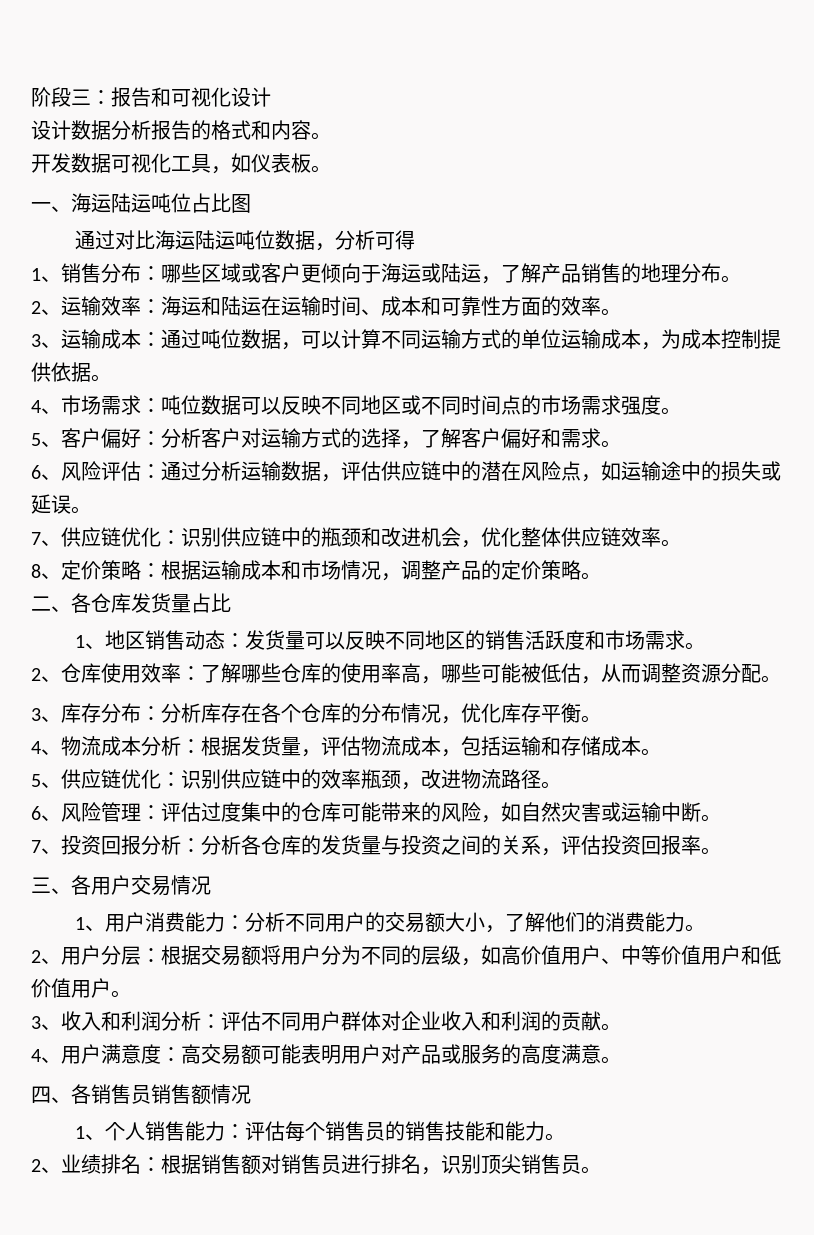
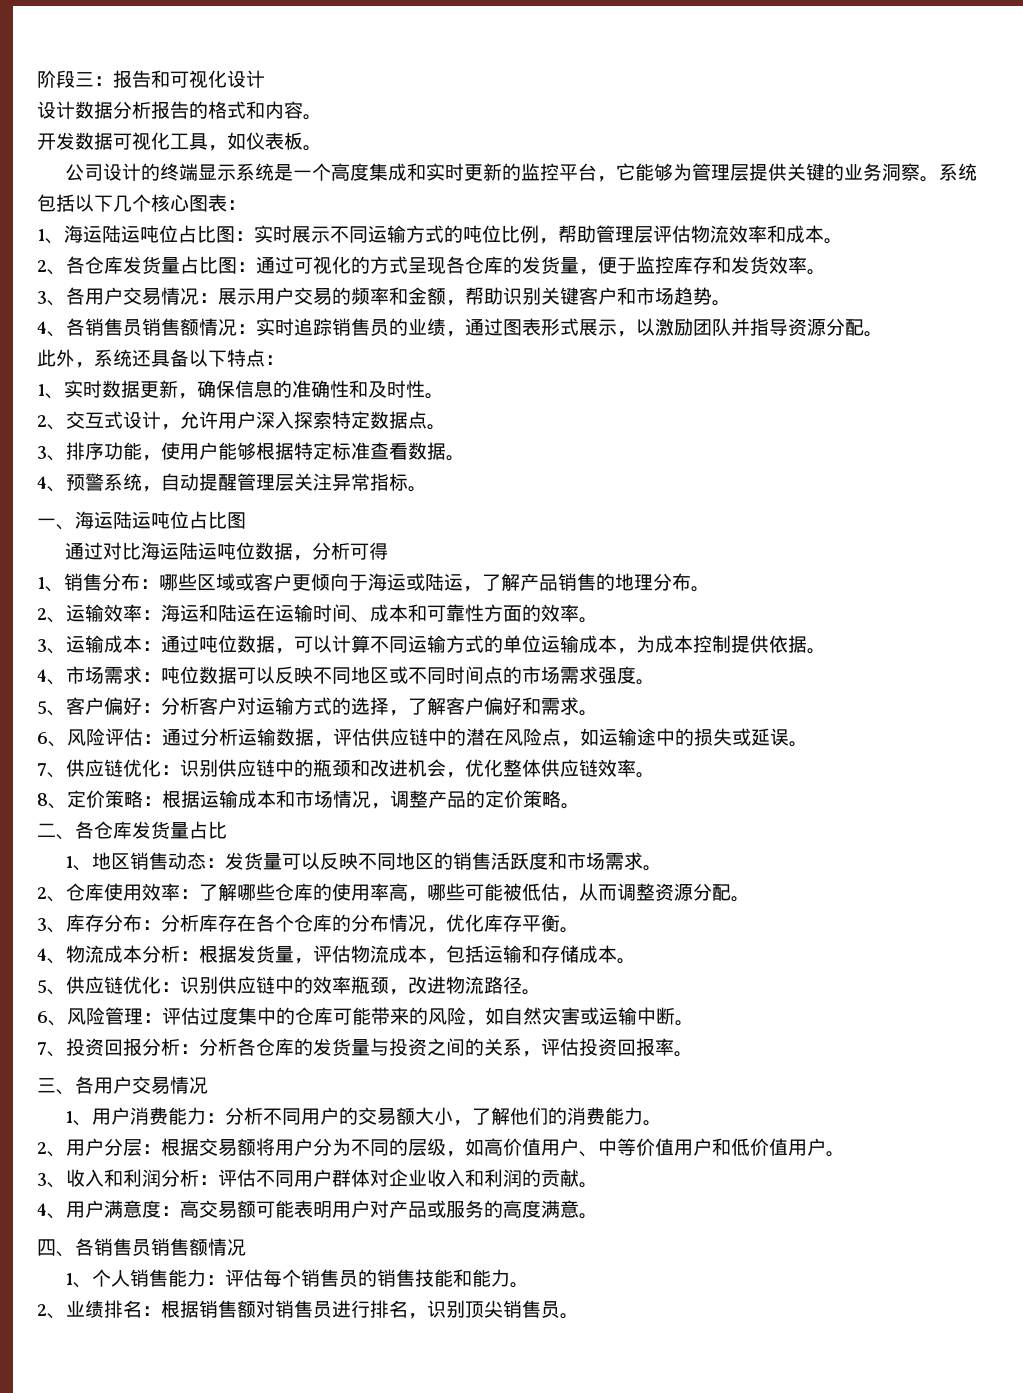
(331, 169) none -> [64,163,977,182] [37,194,246,212] [37,225,843,244] [37,256,826,275] [37,287,731,306] [37,318,883,337] [37,349,284,368] [37,380,444,399] [37,411,446,430] [37,442,465,461] [37,473,427,492] // 公司设计的终端显示系统是一个高度集成和实时更新的监控平台，它能够为管理层提供关键的业务洞察。系统包括以下几个核心图表： // 1、海运陆运吨位占比图：实时展示不同运输方式的吨位比例，帮助管理层评估物流效率和成本。 // 2、各仓库发货量占比图：通过可视化的方式呈现各仓库的发货量，便于监控库存和发货效率。 // 3、各用户交易情况：展示用户交易的频率和金额，帮助识别关键客户和市场趋势。 // 4、各销售员销售额情况：实时追踪销售员的业绩，通过图表形式展示，以激励团队并指导资源分配。 // 此外，系统还具备以下特点： // 1、实时数据更新，确保信息的准确性和及时性。 // 2、交互式设计，允许用户深入探索特定数据点。 // 3、排序功能，使用户能够根据特定标准查看数据。 // 4、预警系统，自动提醒管理层关注异常指标。

